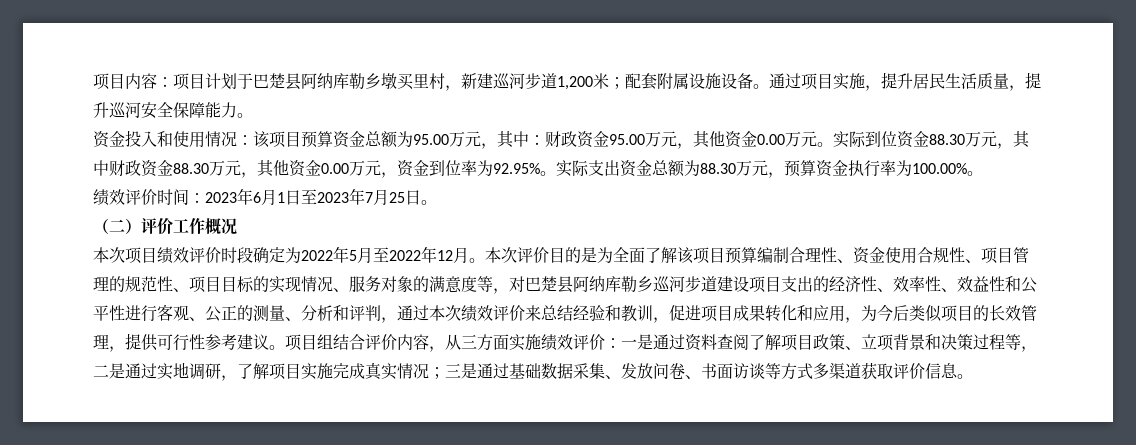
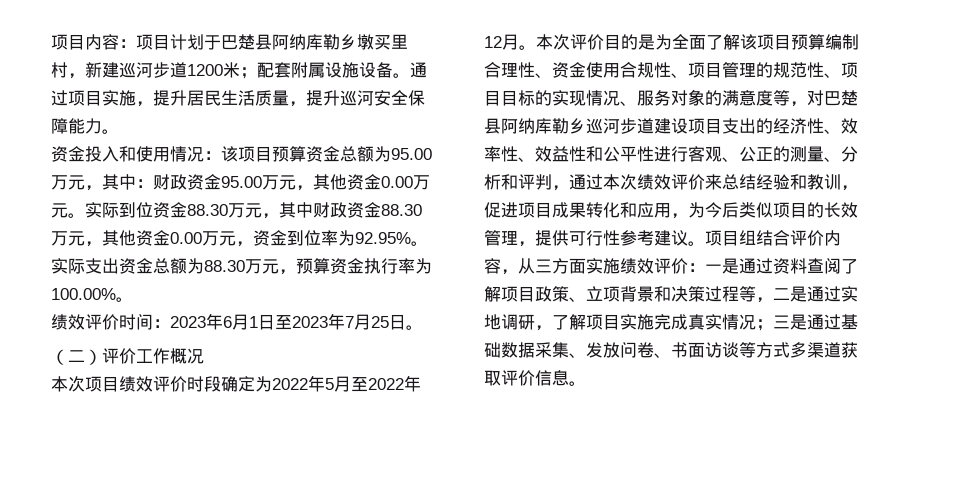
[557,76,593,90] 1,200 -> [187,64,223,76] 1200

